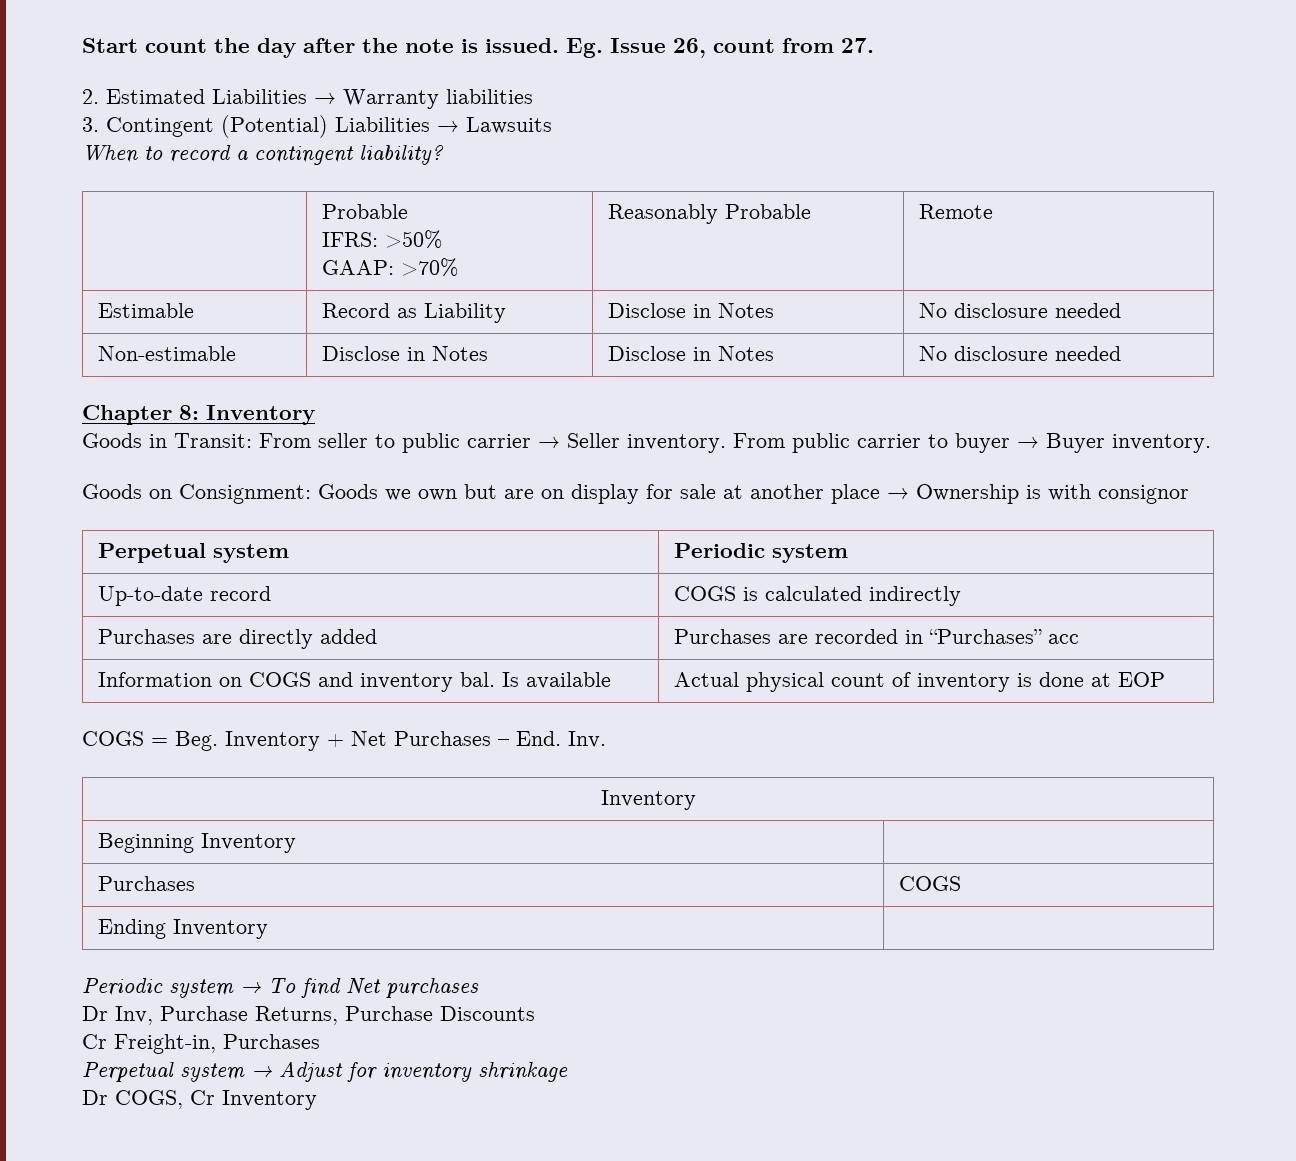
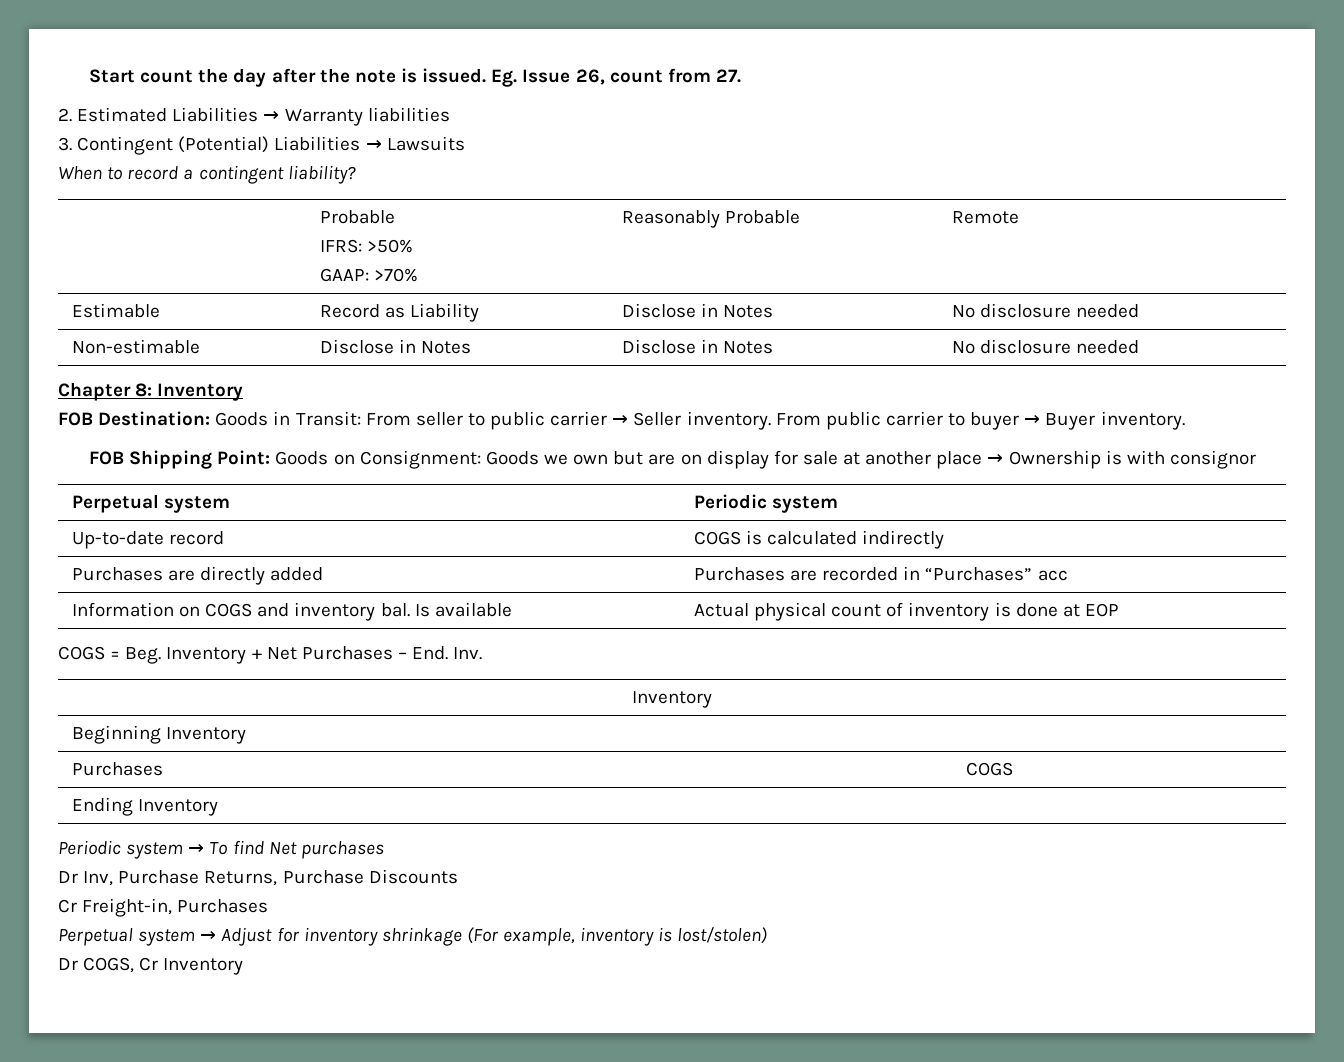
(315, 415) none -> [58,411,211,426] FOB Destination:
(1211, 443) none -> [89,450,271,469] FOB Shipping Point:
(568, 1072) none -> [466,927,768,946] (For example, inventory is lost/stolen)

